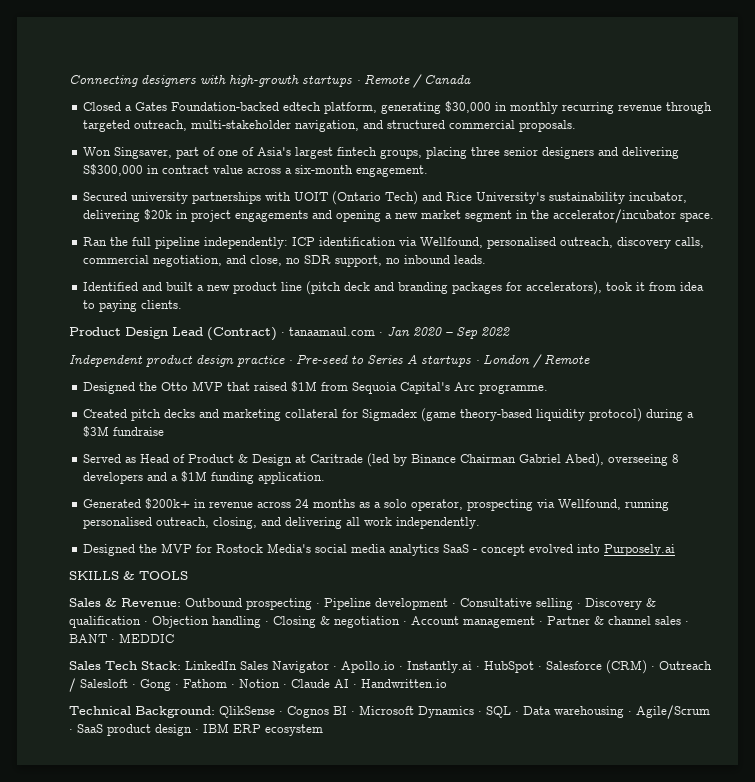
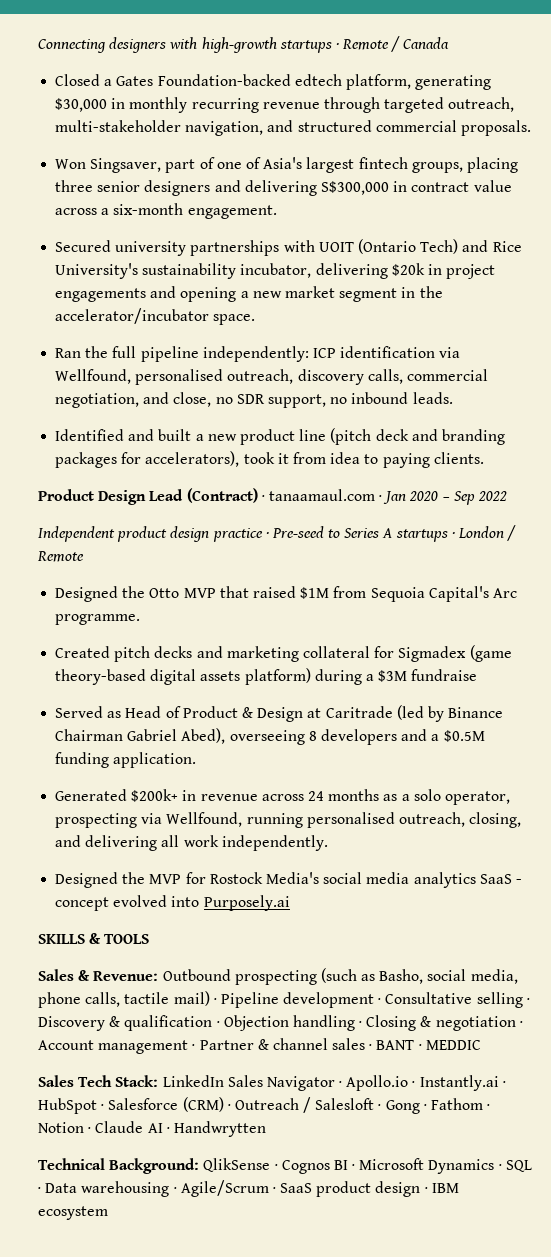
[536,408,643,422] liquidity protocol) -> [150,668,311,685] digital assets platform)
[181,471,208,482] $1M -> [443,730,485,742] $0.5M
(312, 604) none -> [320,968,518,984] [38,991,210,1008] (such as Basho, social media, phone calls, tactile mail)
[361,679,447,688] Handwritten.io -> [173,1121,266,1137] Handwrytten
[233,724,261,733] ERP -> (459, 1188) none

